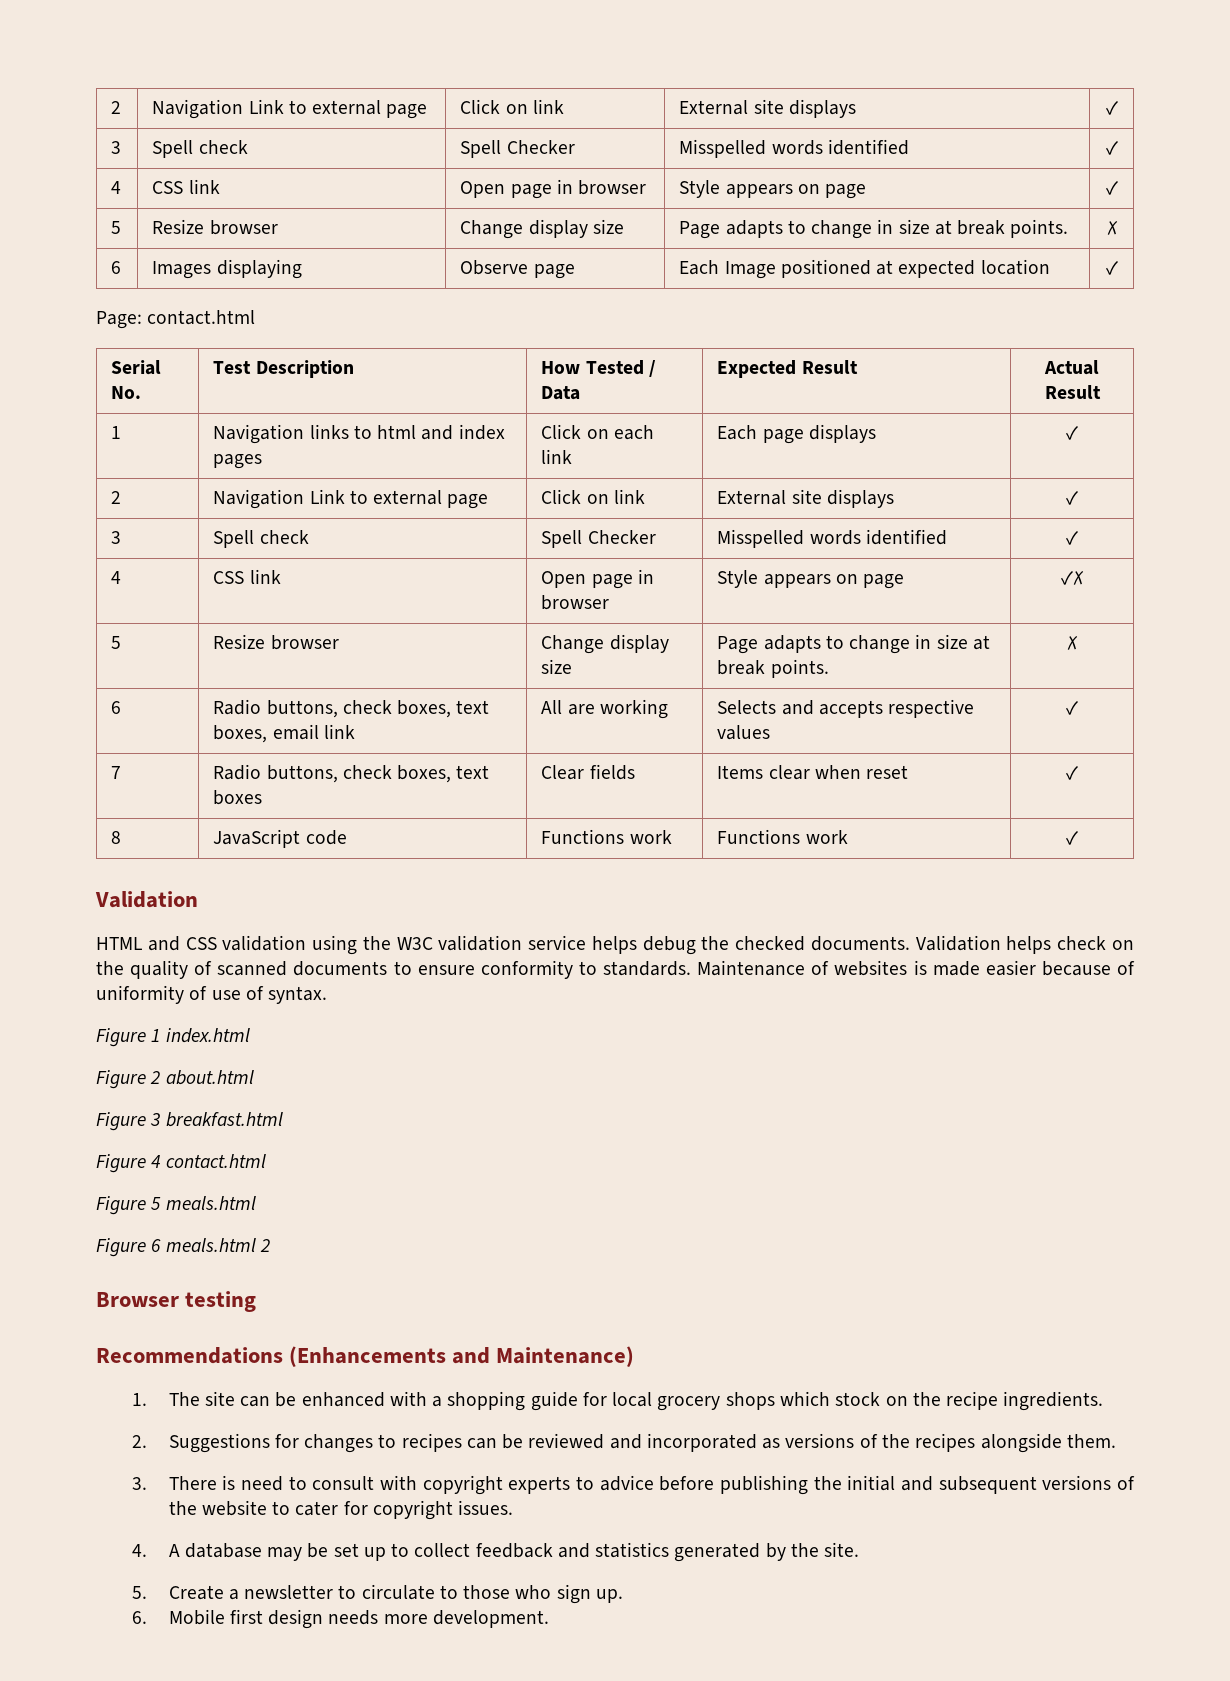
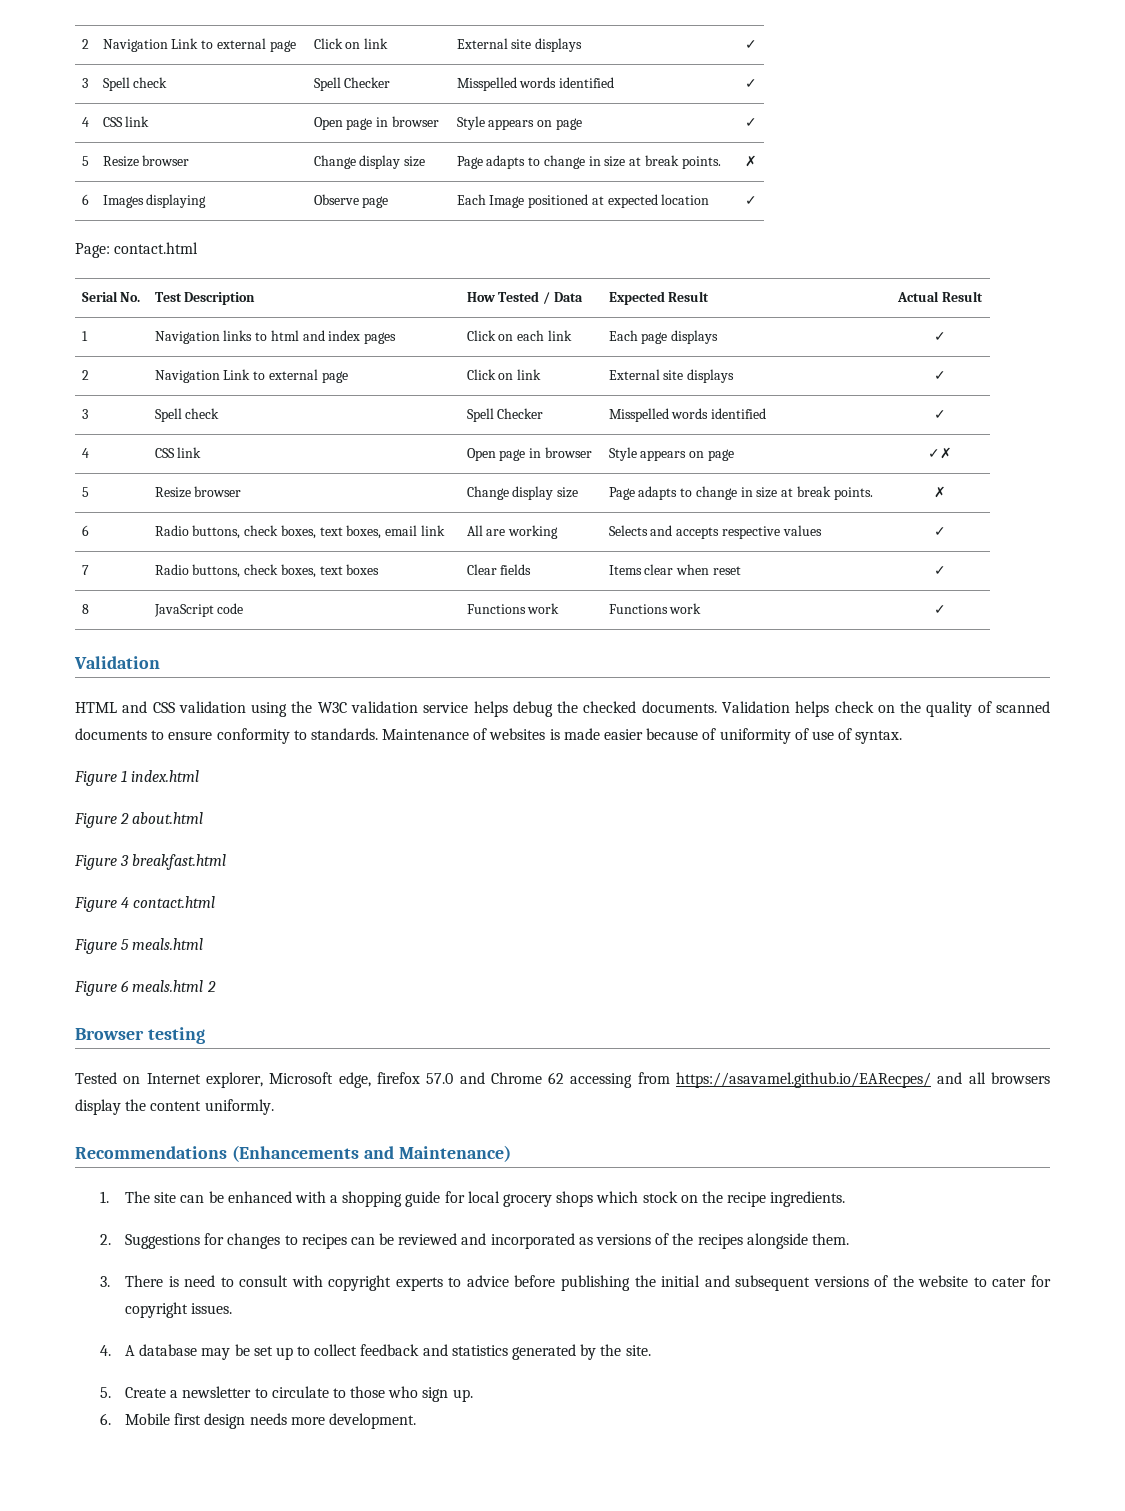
(257, 1301) none -> [75,1072,1050,1088] [75,1099,274,1115] // Tested on Internet explorer, Microsoft edge, firefox 57.0 and Chrome 62 accessing from https://asavamel.github.io/EARecpes/ and all browsers display the content uniformly.

